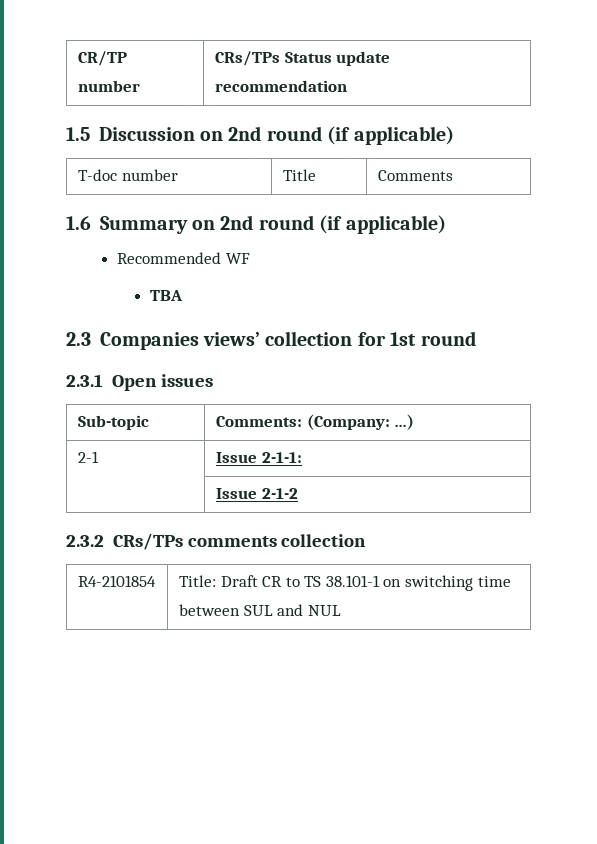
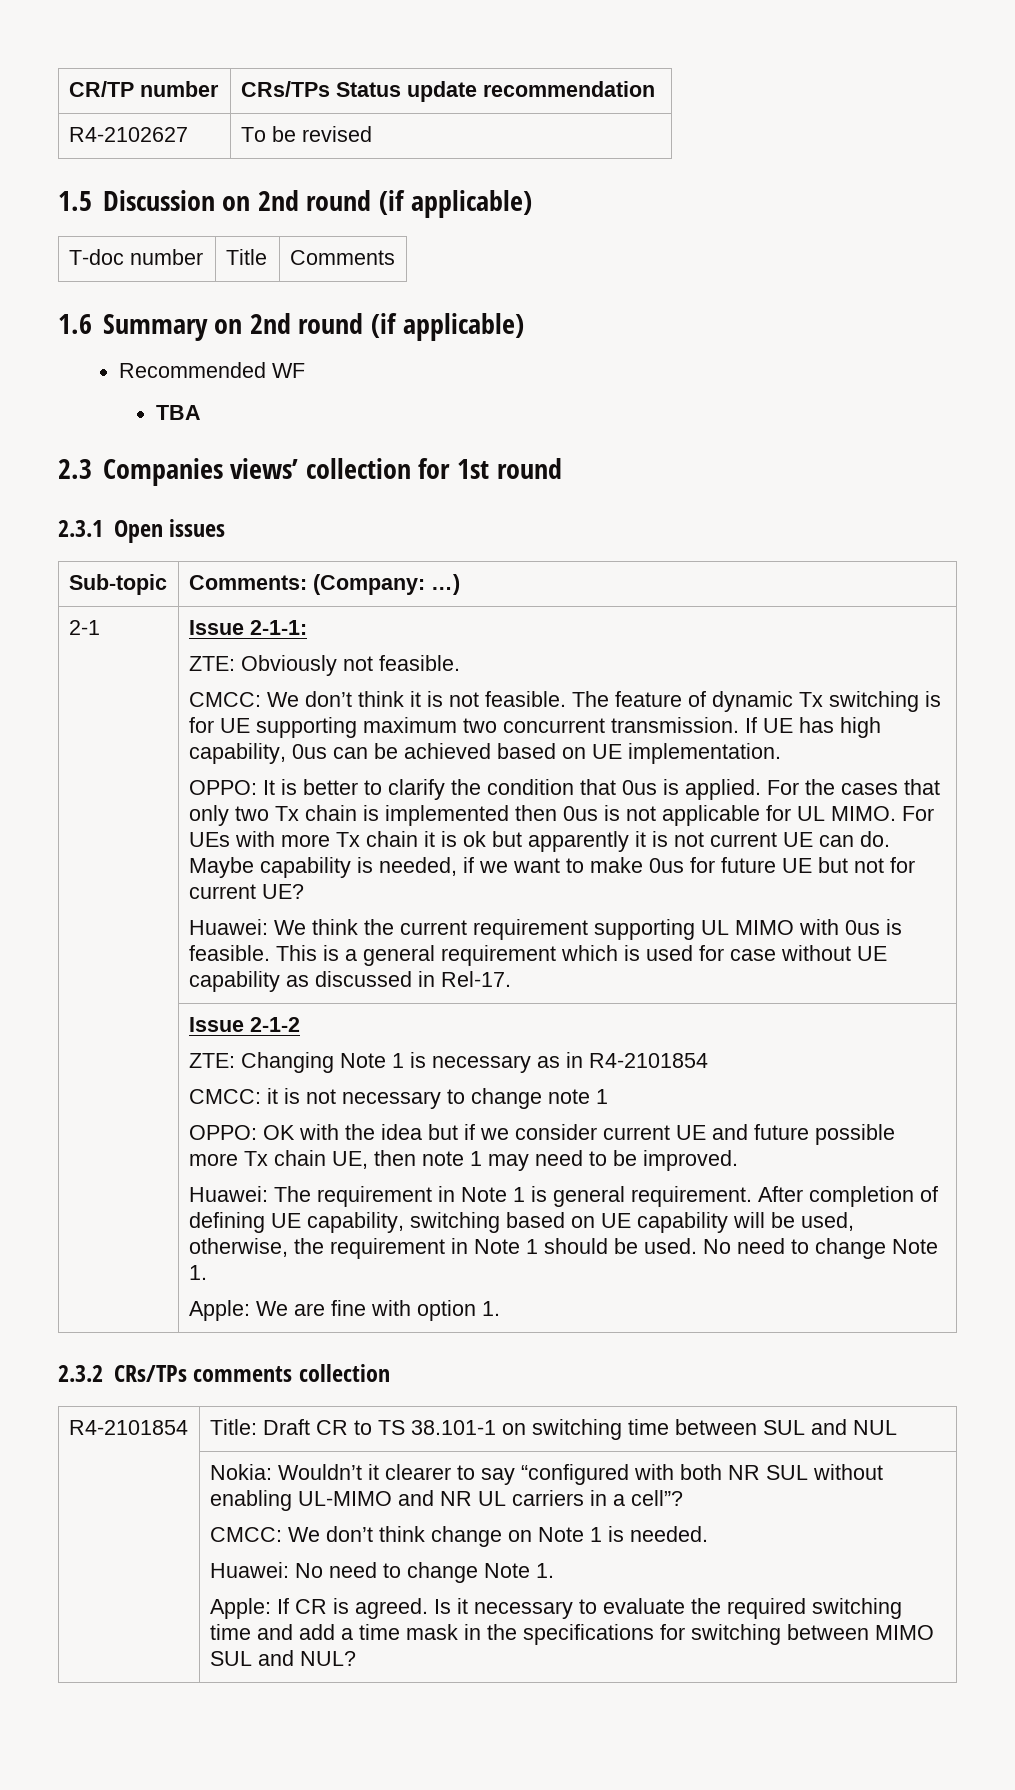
(347, 86) none -> [68,127,188,142] [240,126,372,142] // R4-2102627 | To be revised
[215,488,298,499] // | Issue 2-1-2 -> [188,655,460,676] [188,691,941,712] [188,717,881,738] [188,743,781,764] [188,779,940,800] [188,805,934,826] [188,831,890,852] [188,857,915,878] [188,884,304,899] [188,919,902,940] [188,945,887,966] [188,971,511,992] [188,1017,300,1032] [188,1052,708,1073] [188,1088,608,1109] [188,1124,895,1145] [188,1150,738,1171] [188,1186,938,1207] [188,1212,854,1233] [188,1238,938,1259] [188,1265,207,1280] [188,1300,500,1321] // ZTE: Obviously not feasible. // CMCC: We don’t think it is not feasible. The feature of dynamic Tx switching is for UE supporting maximum two concurrent transmission. If UE has high capability, 0us can be achieved based on UE implementation. // OPPO: It is better to clarify the condition that 0us is applied. For the cases that only two Tx chain is implemented then 0us is not applicable for UL MIMO. For UEs with more Tx chain it is ok but apparently it is not current UE can do. Maybe capability is needed, if we want to make 0us for future UE but not for current UE? // Huawei: We think the current requirement supporting UL MIMO with 0us is feasible. This is a general requirement which is used for case without UE capability as discussed in Rel-17. // | Issue 2-1-2 // ZTE: Changing Note 1 is necessary as in R4-2101854 // CMCC: it is not necessary to change note 1 // OPPO: OK with the idea but if we consider current UE and future possible more Tx chain UE, then note 1 may need to be improved. // Huawei: The requirement in Note 1 is general requirement. After completion of defining UE capability, switching based on UE capability will be used, otherwise, the requirement in Note 1 should be used. No need to change Note 1. // Apple: We are fine with option 1.
(341, 610) none -> [209,1464,883,1485] [209,1490,683,1511] [209,1526,708,1547] [209,1562,554,1583] [209,1598,902,1619] [209,1624,934,1645] [209,1650,356,1666] // | Nokia: Wouldn’t it clearer to say “configured with both NR SUL without enabling UL-MIMO and NR UL carriers in a cell”? // CMCC: We don’t think change on Note 1 is needed. // Huawei: No need to change Note 1. // Apple: If CR is agreed. Is it necessary to evaluate the required switching time and add a time mask in the specifications for switching between MIMO SUL and NUL?

